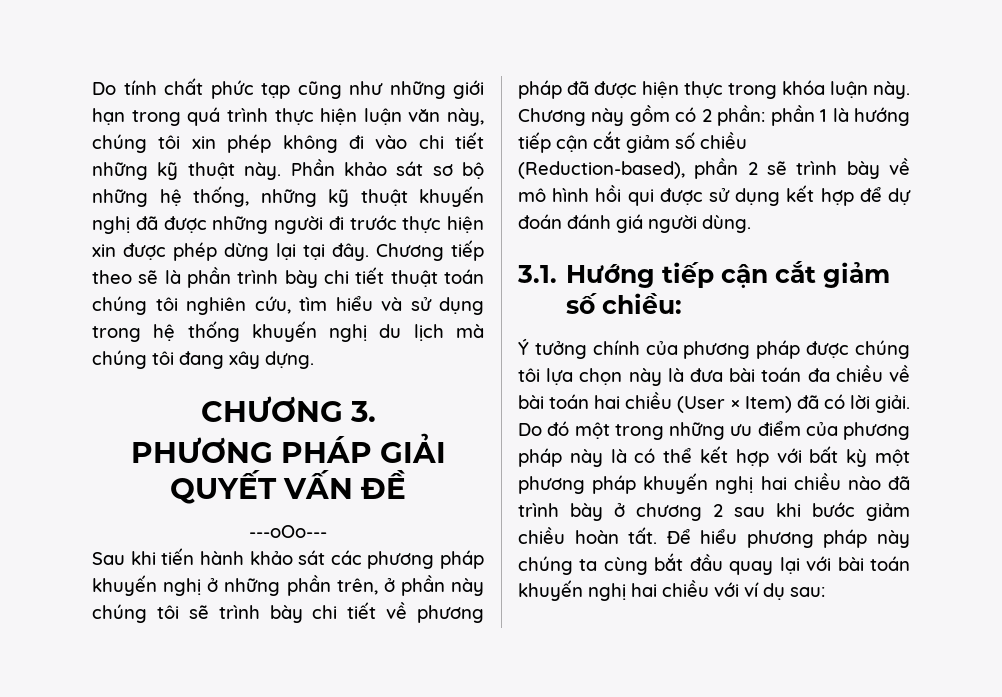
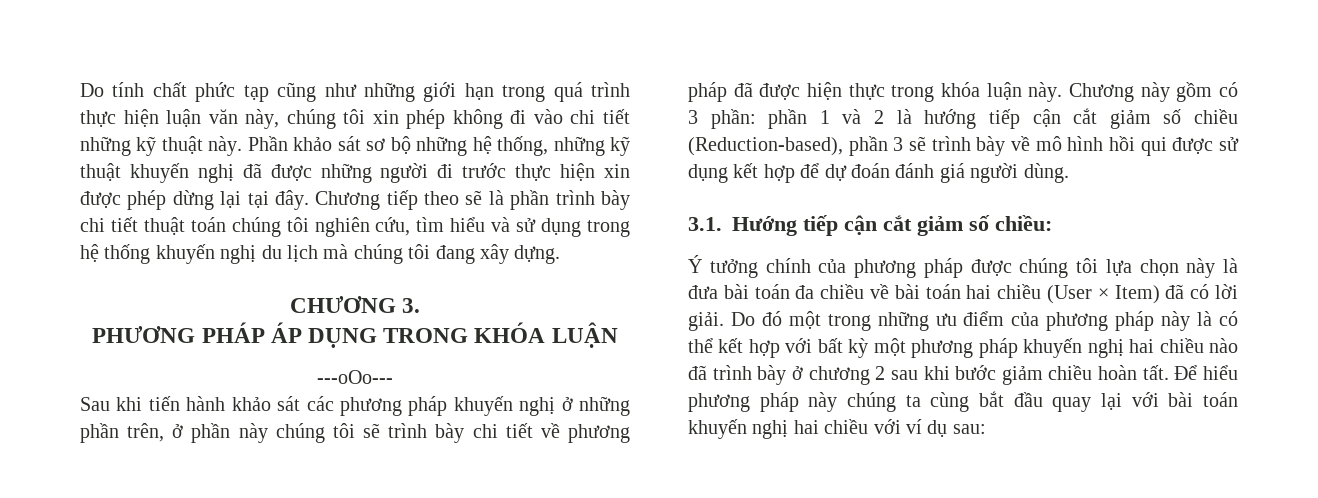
[379,433,446,463] [170,470,406,504] GIẢI QUYẾT VẤN ĐỀ -> [270,322,618,348] ÁP DỤNG TRONG KHÓA LUẬN
[701,109,712,122] 2 -> [688,110,698,124] 3
(828, 115) none -> [842,109,885,124] và 2
[747,162,758,175] 2 -> [893,137,904,151] 3

